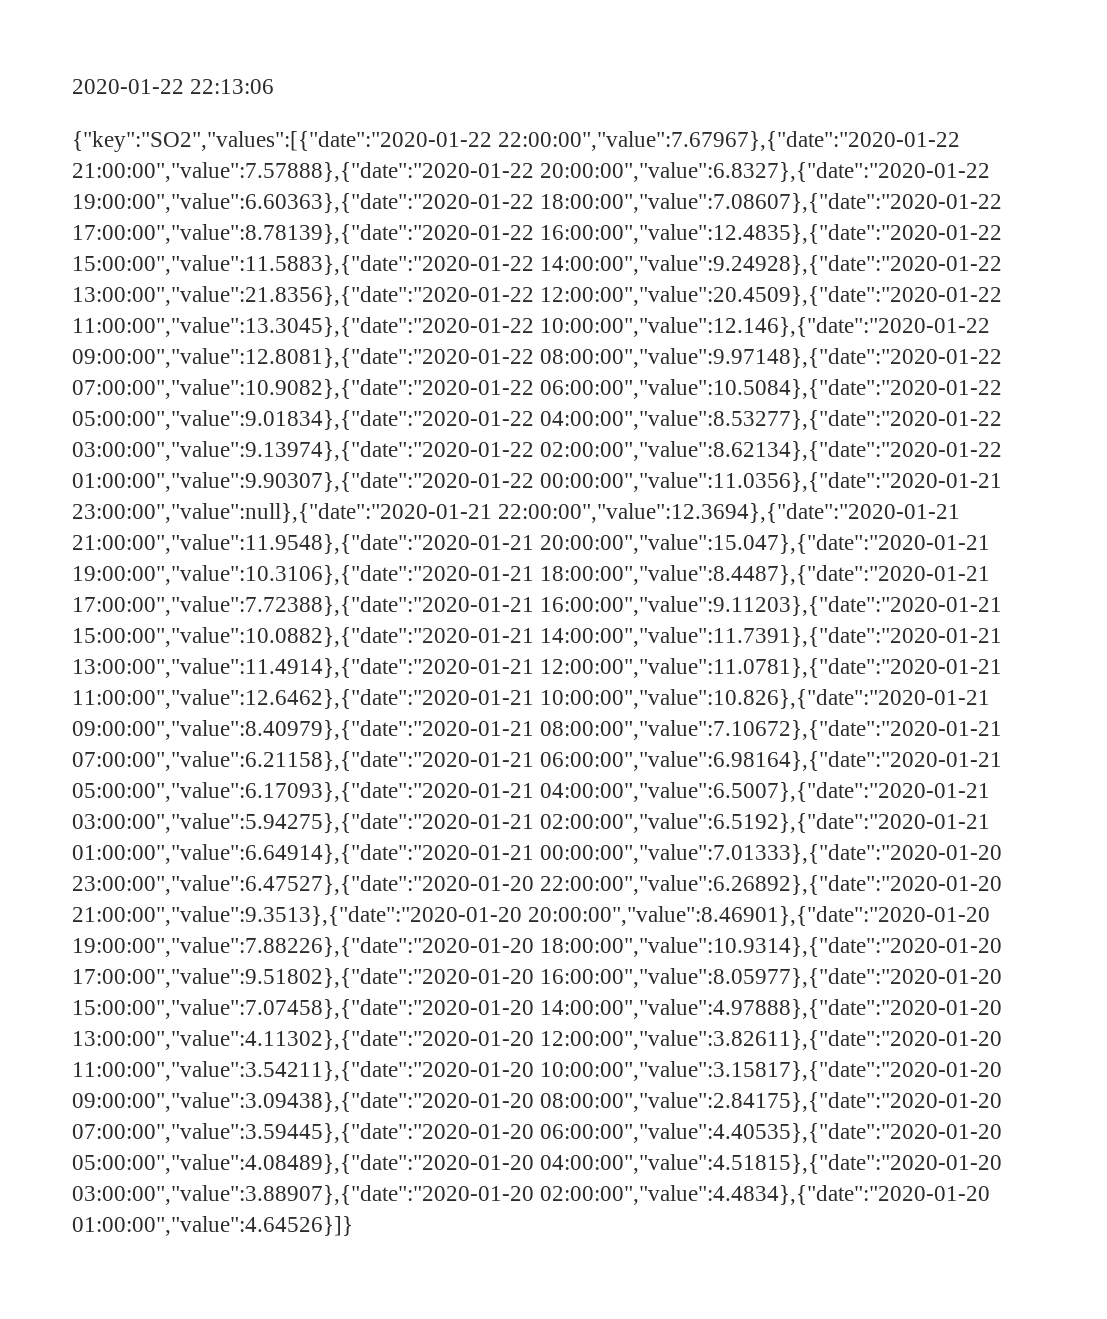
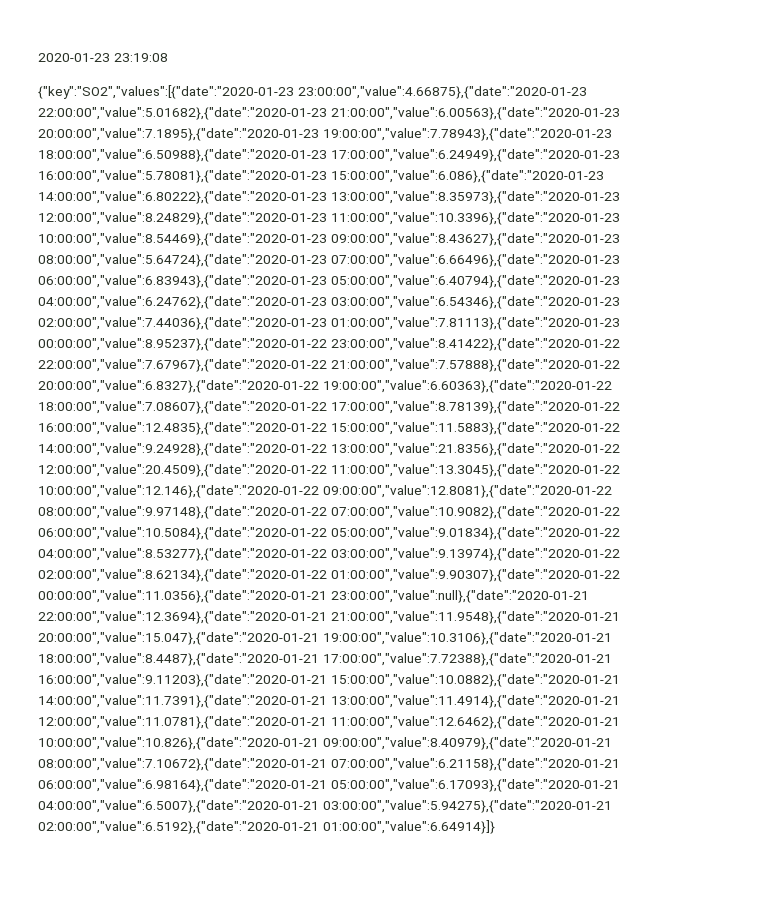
[72,79,275,94] [72,131,492,152] 2020-01-22 22:13:06 // {"key":"SO2","values":[{"date":"2020-01-22 -> [38,53,168,62] [38,85,587,99] [38,107,620,120] [38,128,612,141] [38,149,620,162] [38,170,604,183] [38,191,620,204] [38,212,620,225] [38,233,620,246] [38,254,620,267] [38,275,620,288] [38,296,620,309] [38,317,620,330] [38,338,620,351] 2020-01-23 23:19:08 // {"key":"SO2","values":[{"date":"2020-01-23 23:00:00","value":4.66875},{"date":"2020-01-23 22:00:00","value":5.01682},{"date":"2020-01-23 21:00:00","value":6.00563},{"date":"2020-01-23 20:00:00","value":7.1895},{"date":"2020-01-23 19:00:00","value":7.78943},{"date":"2020-01-23 18:00:00","value":6.50988},{"date":"2020-01-23 17:00:00","value":6.24949},{"date":"2020-01-23 16:00:00","value":5.78081},{"date":"2020-01-23 15:00:00","value":6.086},{"date":"2020-01-23 14:00:00","value":6.80222},{"date":"2020-01-23 13:00:00","value":8.35973},{"date":"2020-01-23 12:00:00","value":8.24829},{"date":"2020-01-23 11:00:00","value":10.3396},{"date":"2020-01-23 10:00:00","value":8.54469},{"date":"2020-01-23 09:00:00","value":8.43627},{"date":"2020-01-23 08:00:00","value":5.64724},{"date":"2020-01-23 07:00:00","value":6.66496},{"date":"2020-01-23 06:00:00","value":6.83943},{"date":"2020-01-23 05:00:00","value":6.40794},{"date":"2020-01-23 04:00:00","value":6.24762},{"date":"2020-01-23 03:00:00","value":6.54346},{"date":"2020-01-23 02:00:00","value":7.44036},{"date":"2020-01-23 01:00:00","value":7.81113},{"date":"2020-01-23 00:00:00","value":8.95237},{"date":"2020-01-22 23:00:00","value":8.41422},{"date":"2020-01-22
[72,844,1003,864] [72,875,1003,895] [72,906,991,926] [72,937,1003,957] [72,968,1003,988] [72,999,1003,1019] [72,1030,1003,1050] [72,1061,1003,1081] [72,1092,1003,1112] [72,1123,1003,1143] [72,1154,1003,1174] [72,1185,991,1205] [72,1216,353,1236] 01:00:00","value":6.64914},{"date":"2020-01-21 00:00:00","value":7.01333},{"date":"2020-01-20 23:00:00","value":6.47527},{"date":"2020-01-20 22:00:00","value":6.26892},{"date":"2020-01-20 21:00:00","value":9.3513},{"date":"2020-01-20 20:00:00","value":8.46901},{"date":"2020-01-20 19:00:00","value":7.88226},{"date":"2020-01-20 18:00:00","value":10.9314},{"date":"2020-01-20 17:00:00","value":9.51802},{"date":"2020-01-20 16:00:00","value":8.05977},{"date":"2020-01-20 15:00:00","value":7.07458},{"date":"2020-01-20 14:00:00","value":4.97888},{"date":"2020-01-20 13:00:00","value":4.11302},{"date":"2020-01-20 12:00:00","value":3.82611},{"date":"2020-01-20 11:00:00","value":3.54211},{"date":"2020-01-20 10:00:00","value":3.15817},{"date":"2020-01-20 09:00:00","value":3.09438},{"date":"2020-01-20 08:00:00","value":2.84175},{"date":"2020-01-20 07:00:00","value":3.59445},{"date":"2020-01-20 06:00:00","value":4.40535},{"date":"2020-01-20 05:00:00","value":4.08489},{"date":"2020-01-20 04:00:00","value":4.51815},{"date":"2020-01-20 03:00:00","value":3.88907},{"date":"2020-01-20 02:00:00","value":4.4834},{"date":"2020-01-20 01:00:00","value":4.64526}]} -> [322,820,495,834] 01:00:00","value":6.64914}]}

